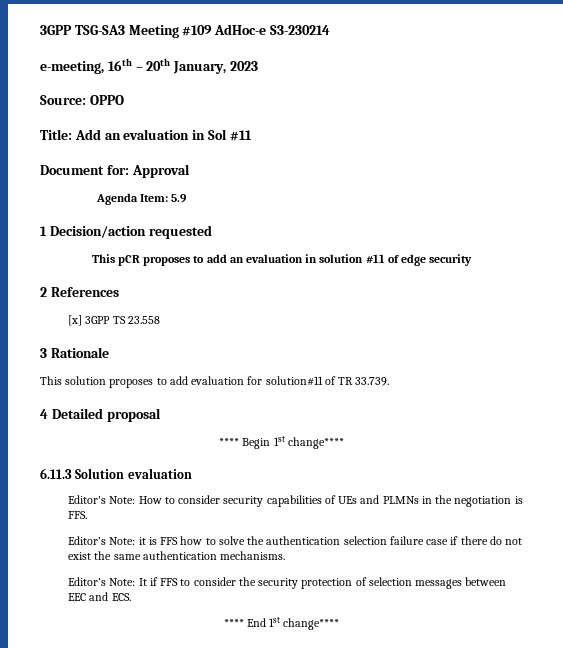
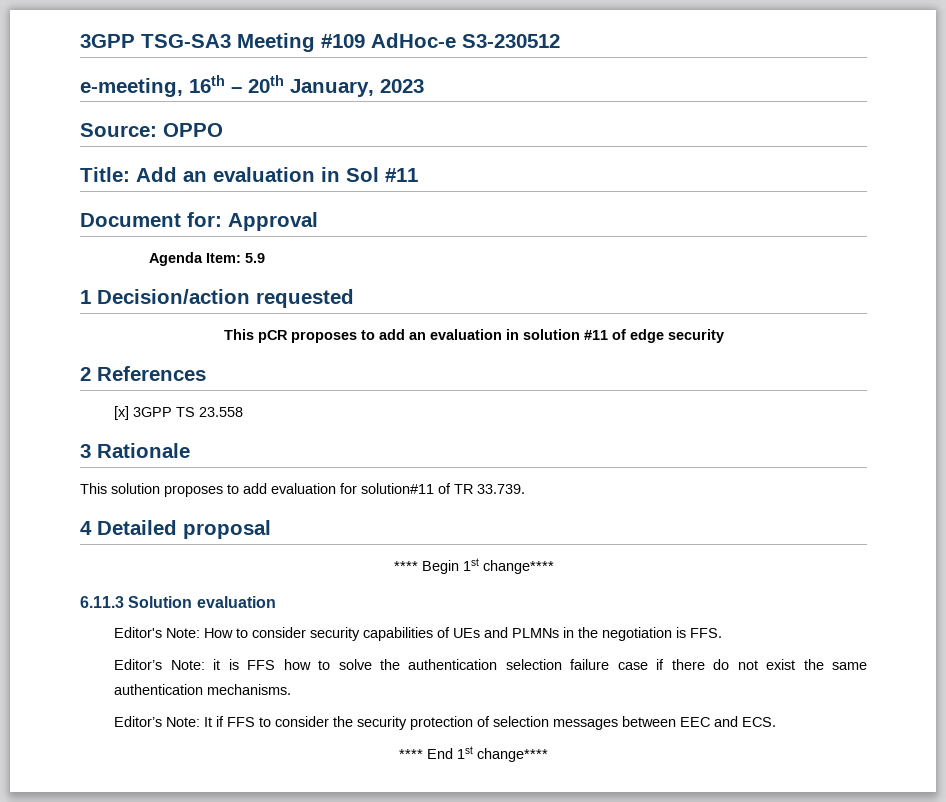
[269,25,330,35] S3-230214 -> [462,34,560,48] S3-230512

